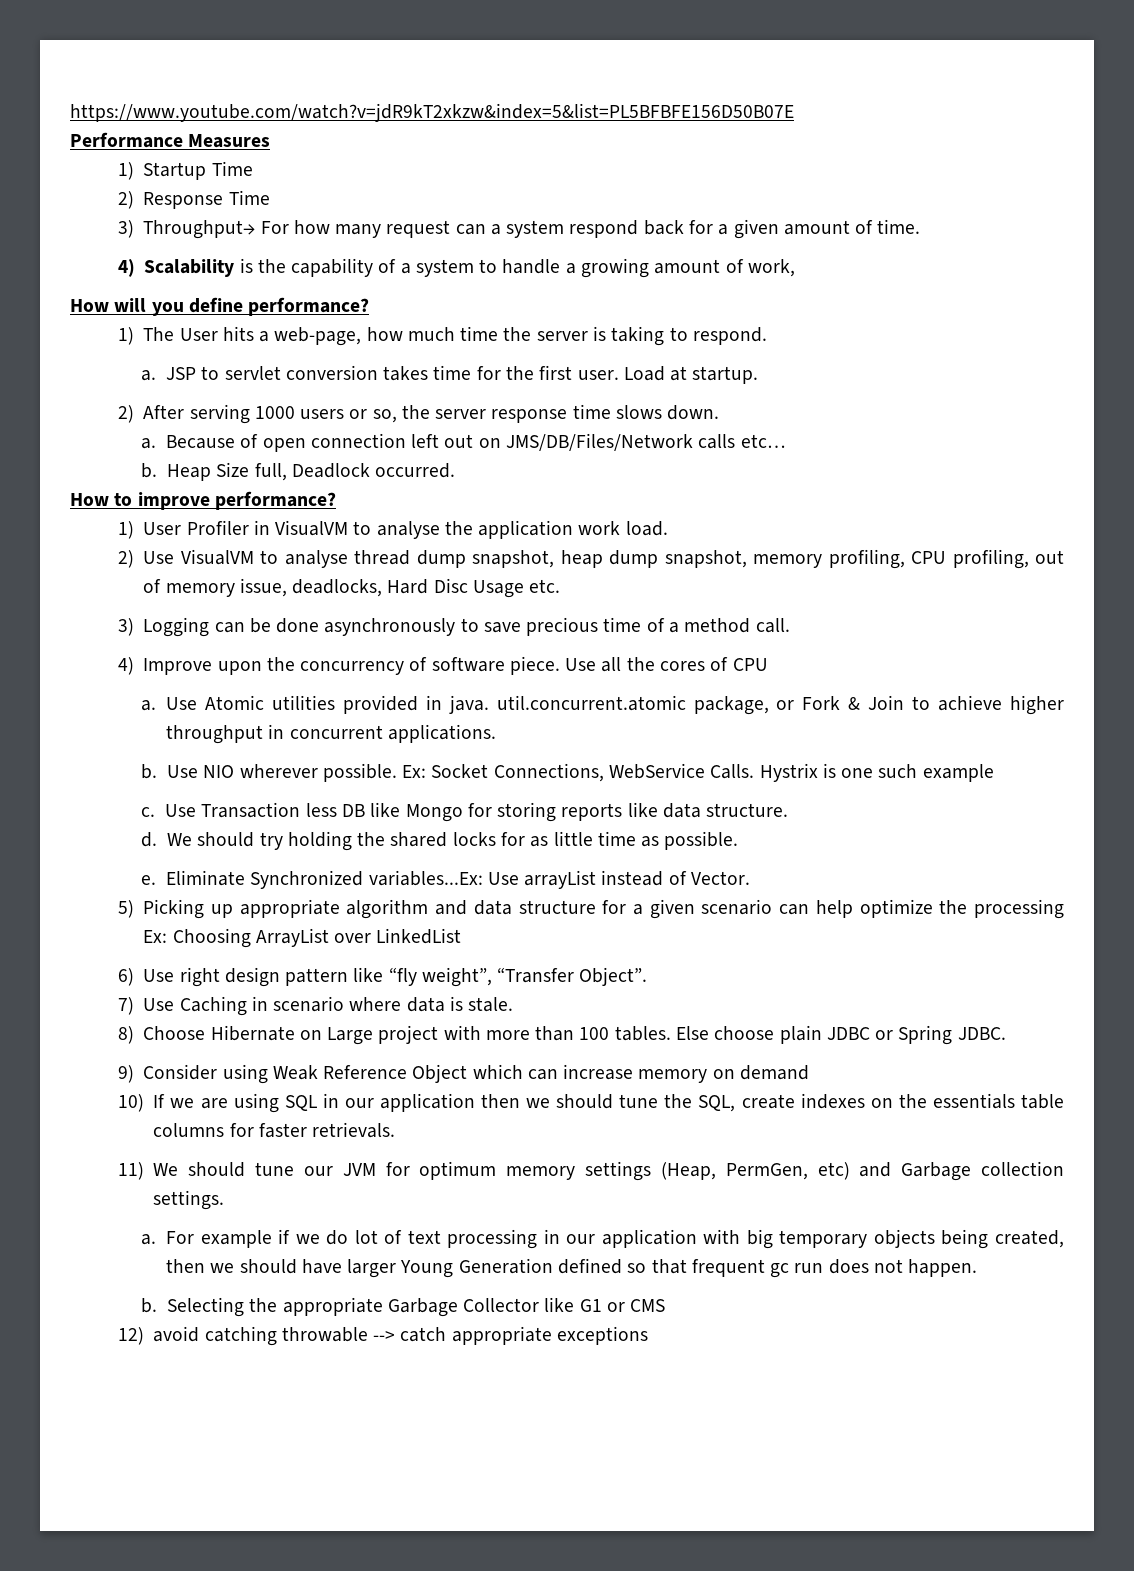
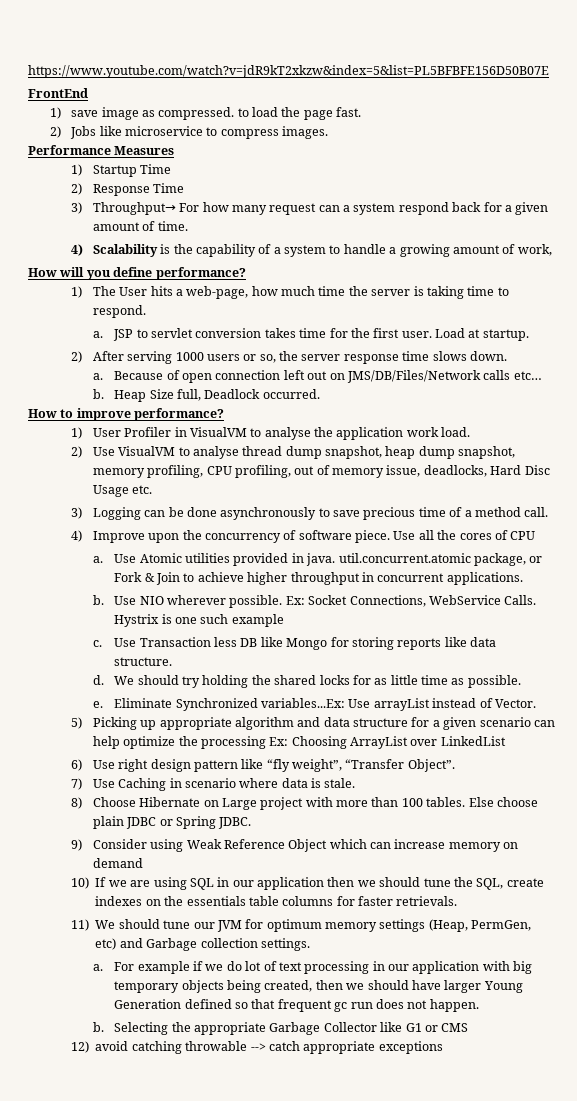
(794, 112) none -> [28,88,88,98] [49,107,362,120] [49,126,329,139] // FrontEnd // 1) save image as compressed. to load the page fast. // 2) Jobs like microservice to compress images.
(665, 336) none -> [467,286,495,296] time

